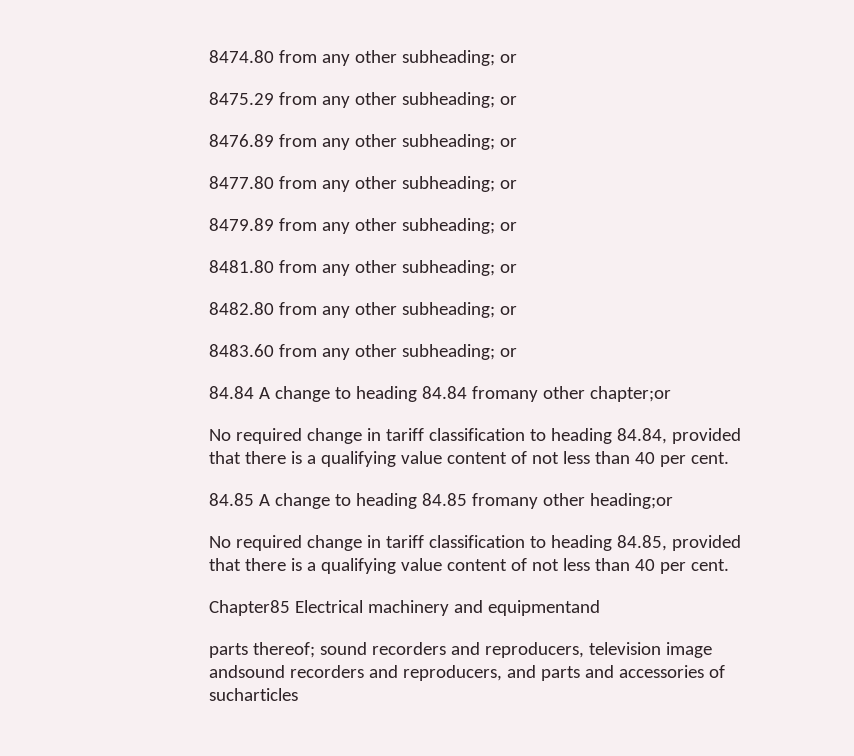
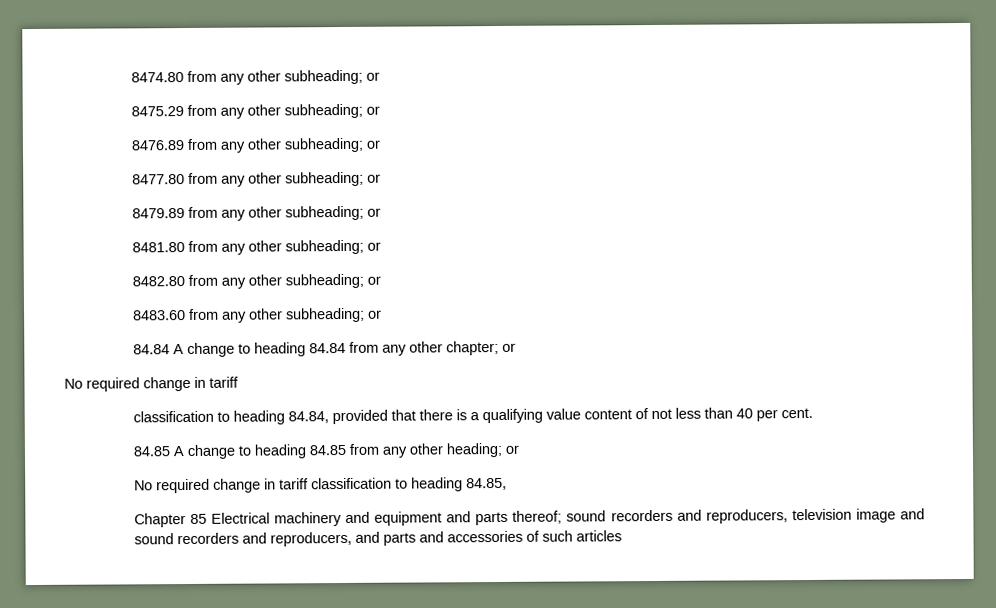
[471,386,671,402] [208,428,424,444] fromany other chapter;or // No required change in tariff -> [348,340,516,356] [64,376,239,392] from any other chapter; or // No required change in tariff //
[471,493,673,509] fromany other heading;or -> [348,442,519,458] from any other heading; or
[671,535,741,551] [208,558,729,574] [208,600,290,616] provided that there is a qualifying value content of not less than 40 per cent. // Chapter85 -> [133,513,207,528] // Chapter 85
[487,600,600,616] equipmentand // -> [374,511,472,526] equipment and
[208,665,285,678] andsound -> [900,508,926,520] [133,533,174,545] and sound
[208,688,298,701] sucharticles -> [541,530,622,542] such articles

